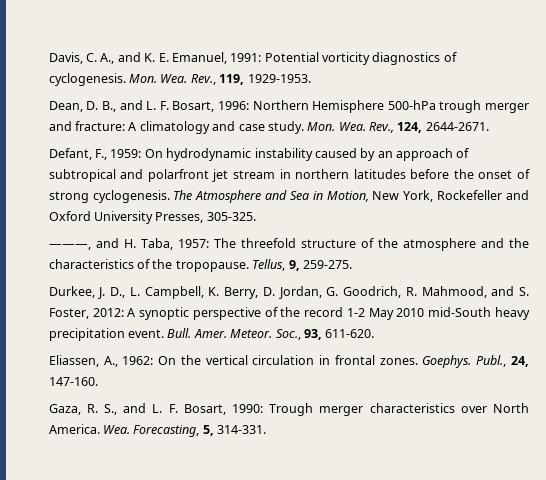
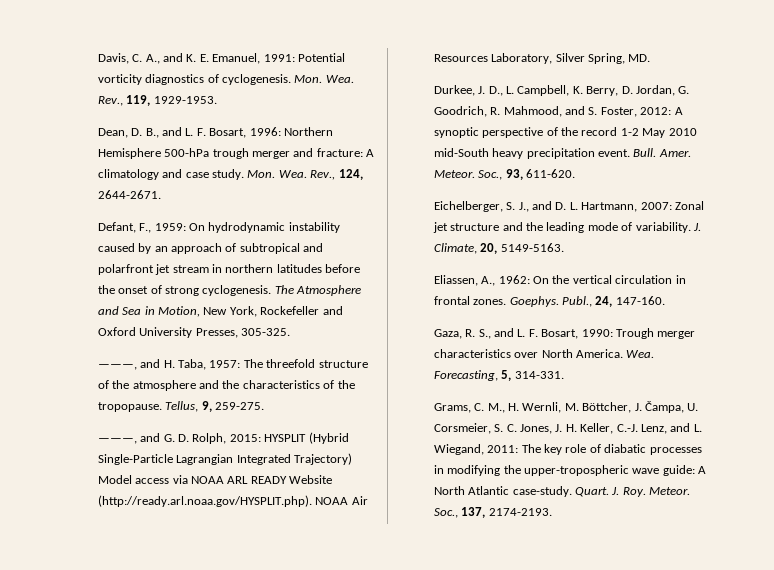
(352, 264) none -> [97,432,349,444] [97,453,353,465] [97,475,333,484] [97,495,368,507] [433,53,651,64] // ———, and G. D. Rolph, 2015: HYSPLIT (Hybrid Single-Particle Lagrangian Integrated Trajectory) Model access via NOAA ARL READY Website (http://ready.arl.noaa.gov/HYSPLIT.php). NOAA Air Resources Laboratory, Silver Spring, MD.
(375, 333) none -> [433,201,704,212] [432,222,701,233] [433,243,564,254] // Eichelberger, S. J., and D. L. Hartmann, 2007: Zonal jet structure and the leading mode of variability. J. Climate, 20, 5149-5163.
(267, 429) none -> [433,401,699,413] [433,423,702,434] [433,444,702,455] [433,465,707,476] [433,486,691,497] [433,507,552,518] // Grams, C. M., H. Wernli, M. Böttcher, J. Čampa, U. Corsmeier, S. C. Jones, J. H. Keller, C.-J. Lenz, and L. Wiegand, 2011: The key role of diabatic processes in modifying the upper-tropospheric wave guide: A North Atlantic case-study. Quart. J. Roy. Meteor. Soc., 137, 2174-2193.

